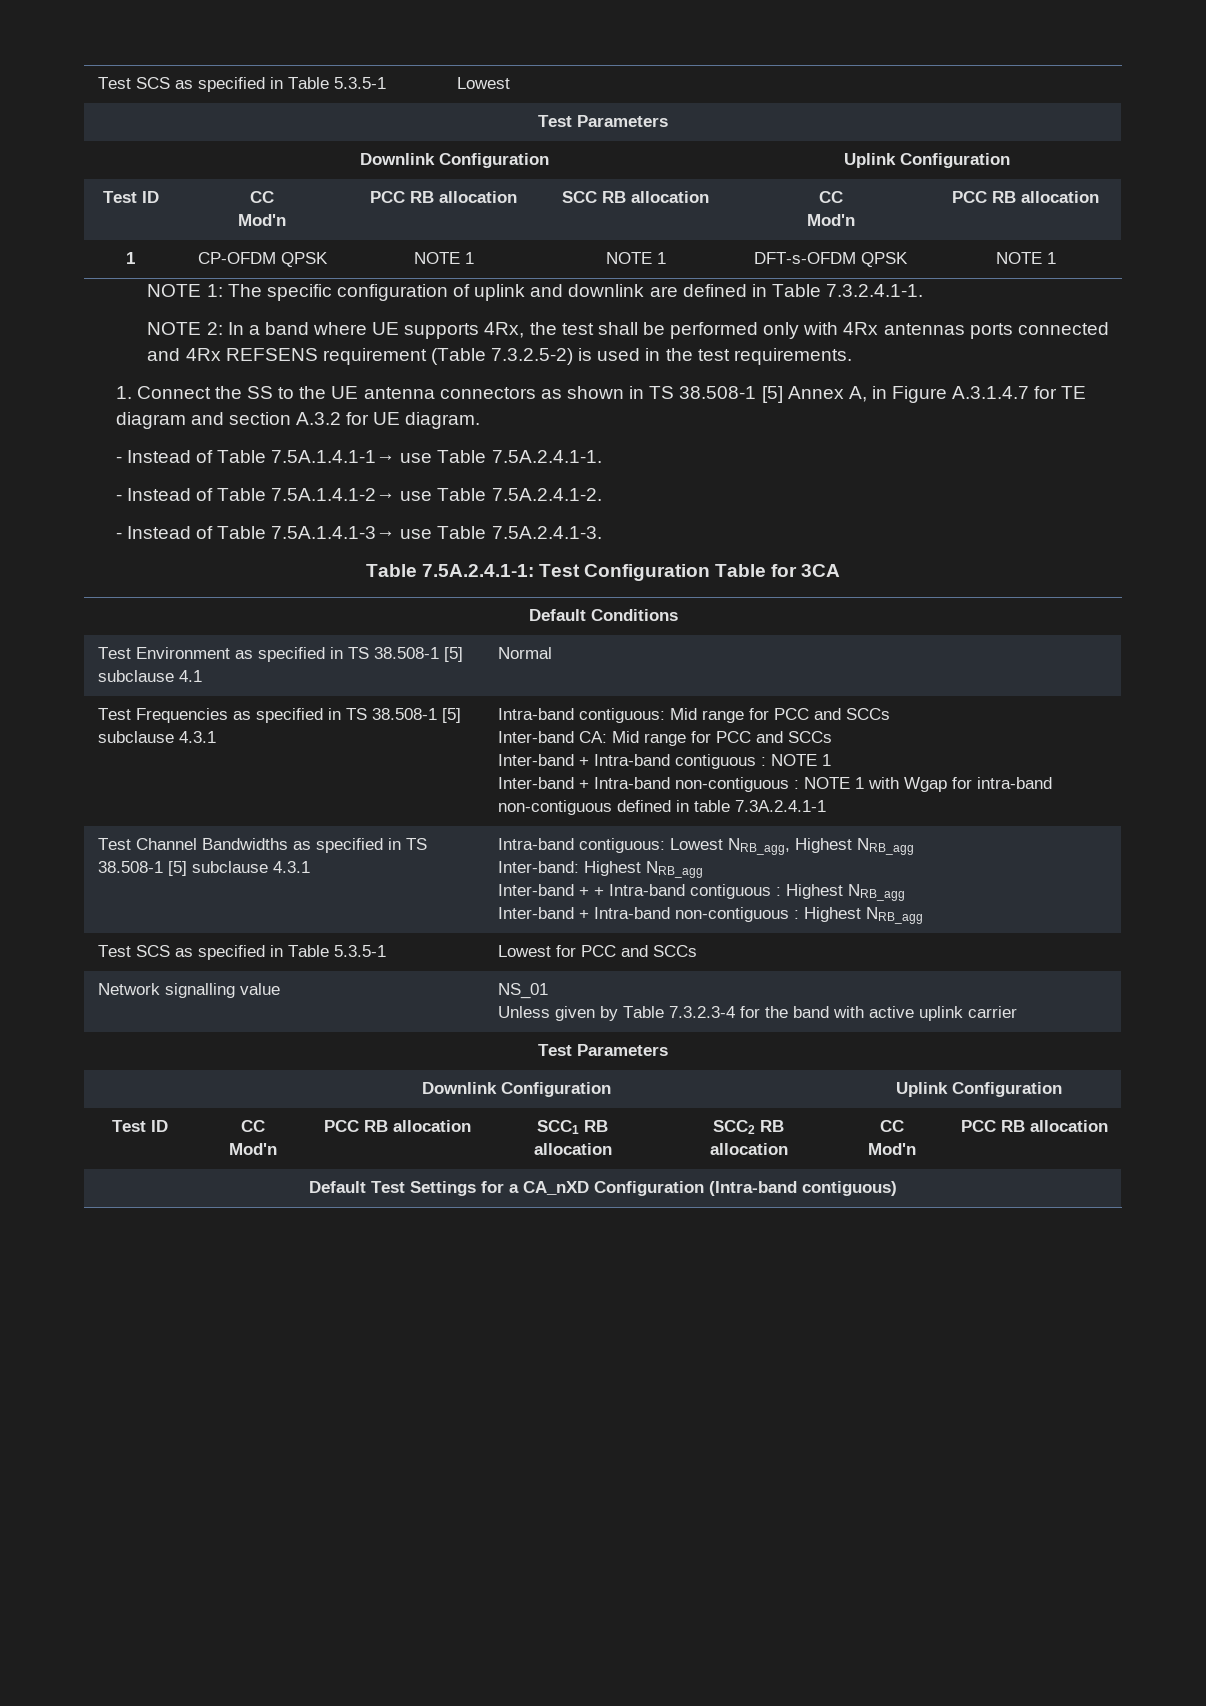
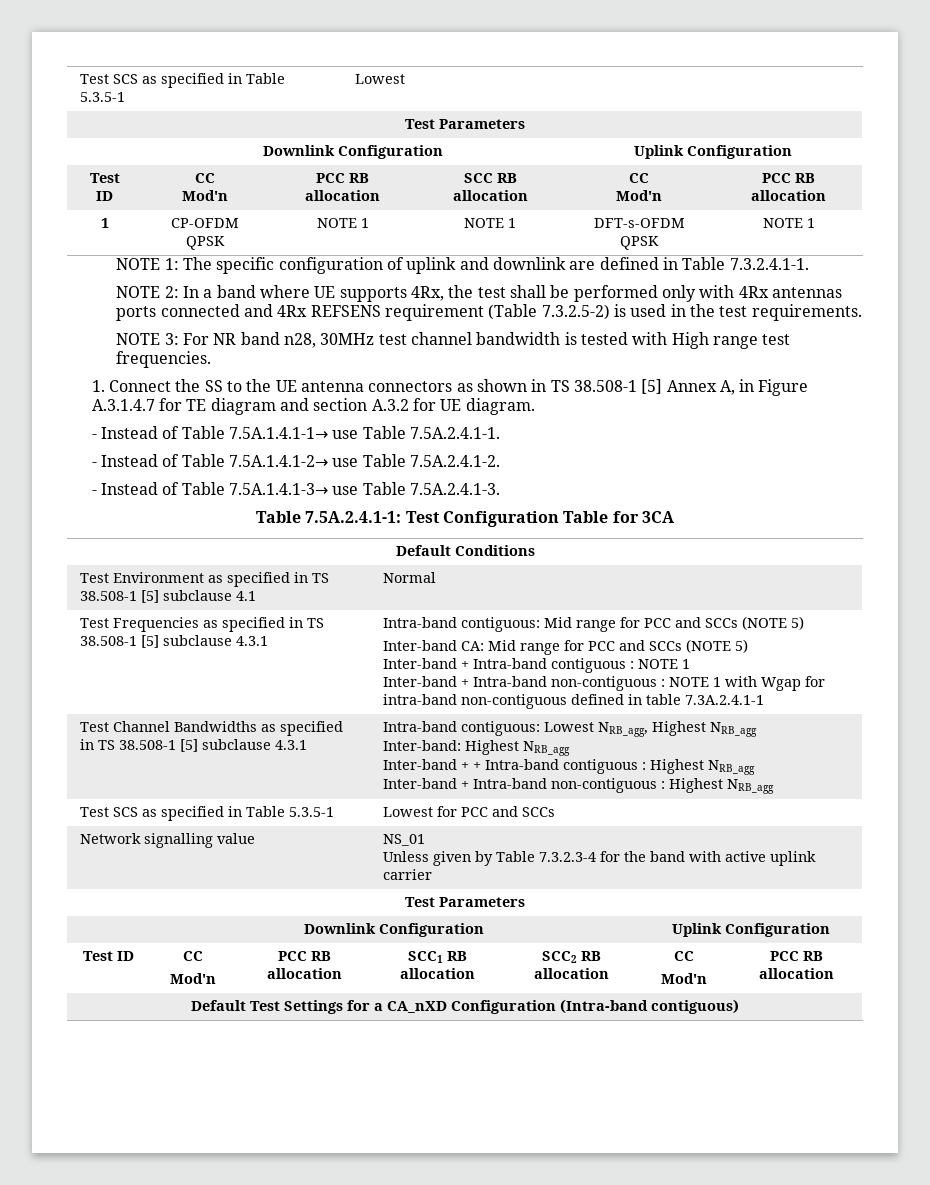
(852, 356) none -> [116,332,791,349] [116,351,212,368] // NOTE 3: For NR band n28, 30MHz test channel bandwidth is tested with High range test frequencies.
(890, 714) none -> [741,616,804,630] (NOTE 5)
(832, 737) none -> [685,639,748,653] (NOTE 5)

